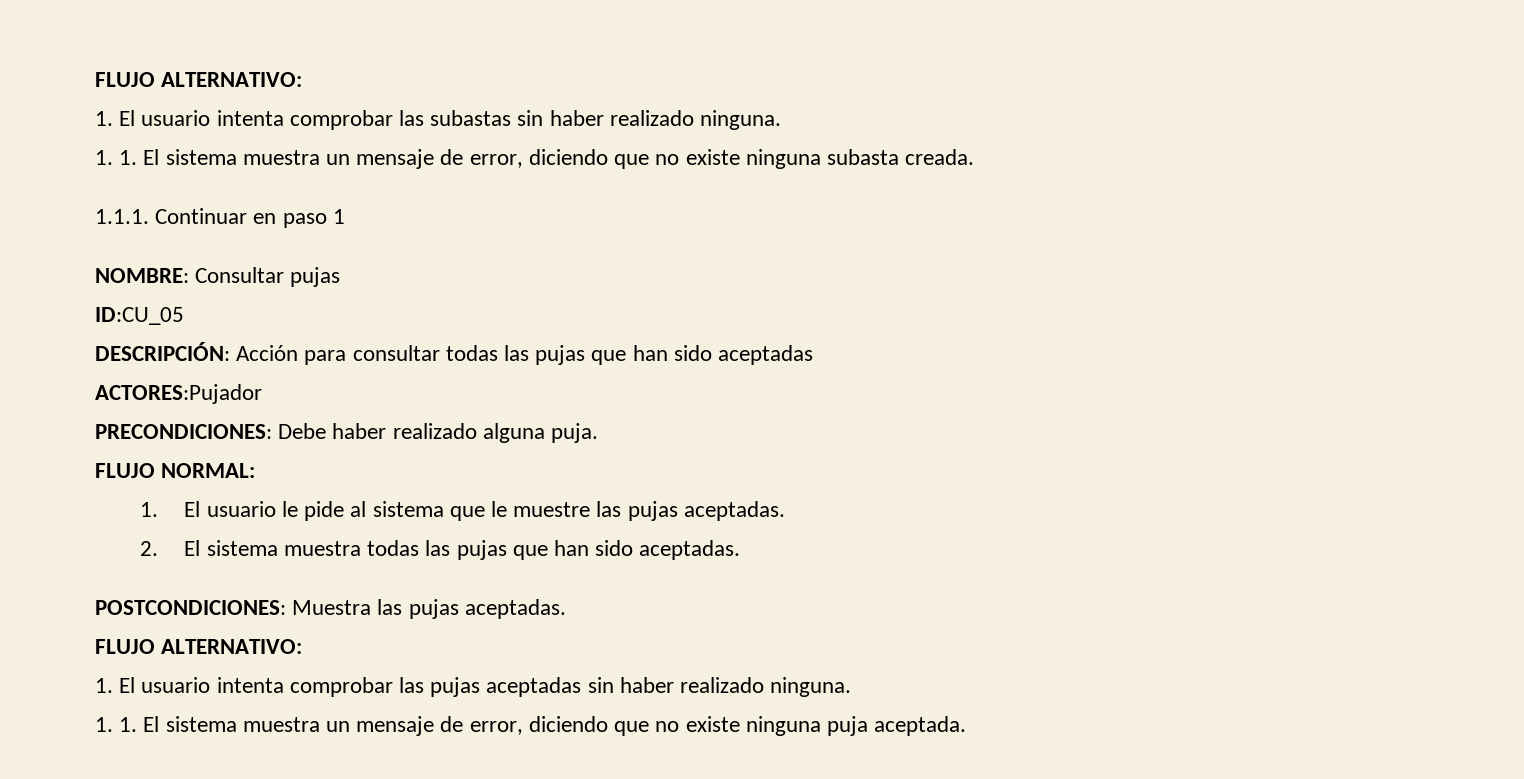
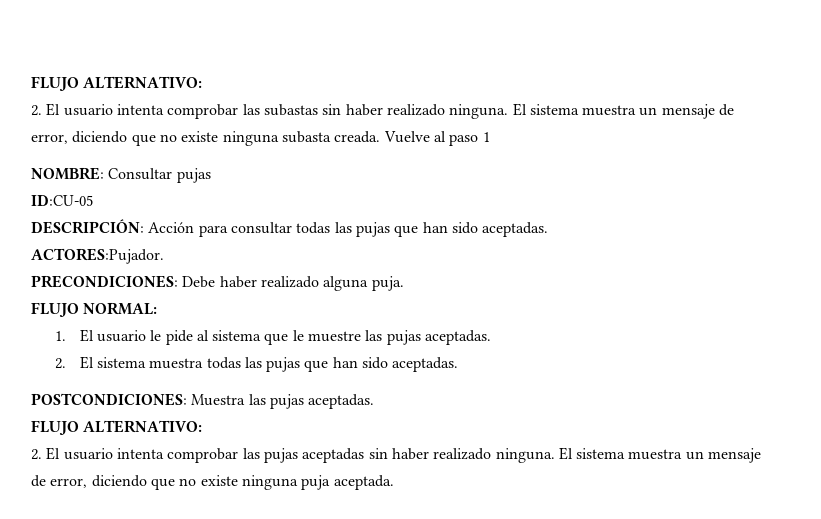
[95,72,303,87] [95,111,113,126] FLUJO ALTERNATIVO: // 1. -> [31,76,203,91] [31,105,42,116] FLUJO ALTERNATIVO: // 2.
[95,150,138,165] // 1. 1. -> (509, 111) none
[95,208,277,224] // 1.1.1. Continuar en -> [383,131,446,143] Vuelve al
[95,307,184,325] ID:CU_05 -> [31,194,93,206] ID:CU-05
[718,345,814,365] [95,384,262,404] aceptadas // ACTORES:Pujador -> [482,222,549,237] [31,248,164,264] aceptadas. // ACTORES:Pujador.
[95,678,113,693] 1. -> [31,449,42,460] 2.
[95,717,138,732] // 1. 1. -> (555, 455) none

